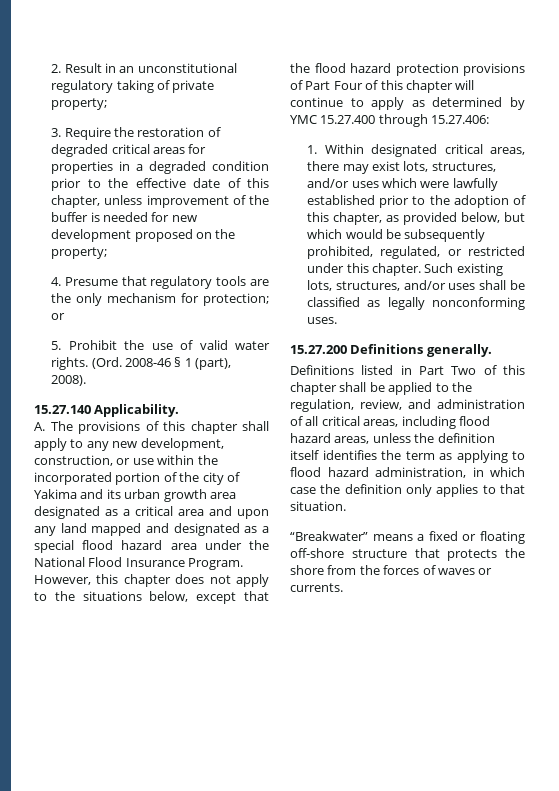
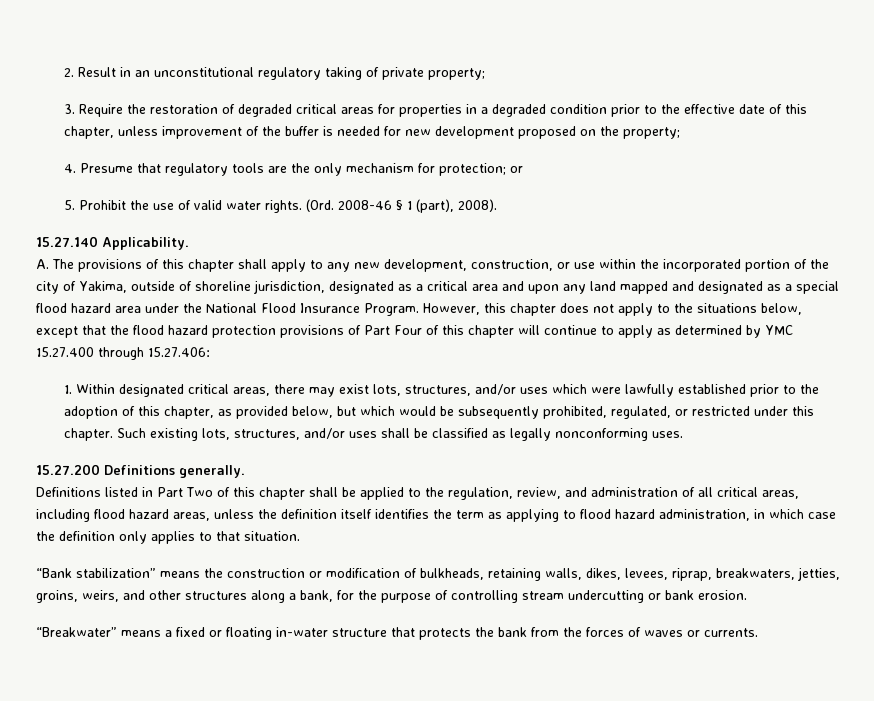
[34,489,236,502] Yakima and its urban growth area -> [79,280,325,294] Yakima, outside of shoreline jurisdiction,
(346, 506) none -> [36,567,840,581] [36,590,747,603] // “Bank stabilization” means the construction or modification of bulkheads, retaining walls, dikes, levees, riprap, breakwaters, jetties, groins, weirs, and other structures along a bank, for the purpose of controlling stream undercutting or bank erosion.
[290,548,344,558] off-shore -> [276,627,328,637] in-water
[290,565,324,575] shore -> [498,627,527,637] bank

